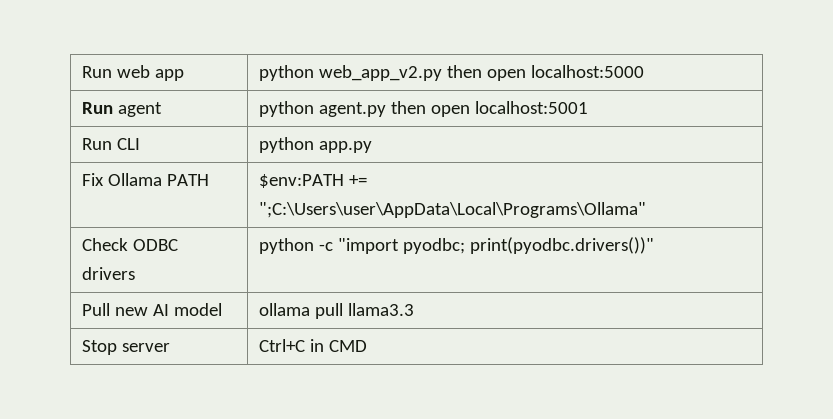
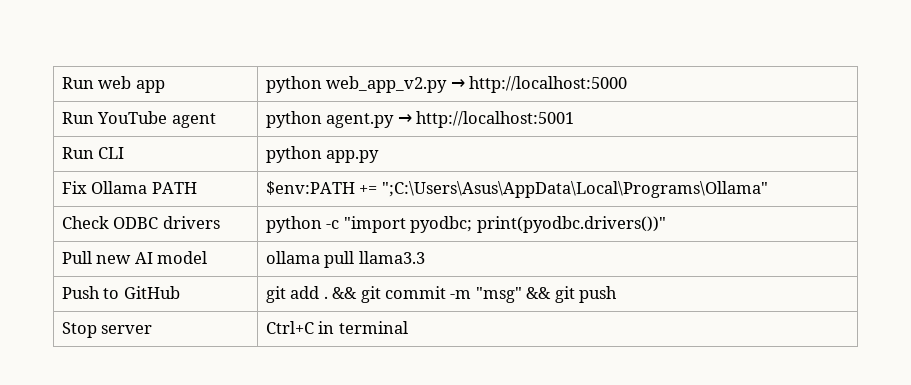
[447,65,645,81] [82,102,114,114] then open localhost:5000 // Run -> [450,76,628,93] [61,111,168,124] → http://localhost:5000 // Run YouTube
[391,101,589,117] then open localhost:5001 -> [397,111,575,128] → http://localhost:5001
[259,202,647,218] ";C:\Users\user\AppData\Local\Programs\Ollama" -> [381,181,768,198] ";C:\Users\Asus\AppData\Local\Programs\Ollama"
(415, 309) none -> [61,286,180,299] [265,286,618,303] // Push to GitHub | git add . && git commit -m "msg" && git push
[329,340,368,352] CMD -> [338,321,408,334] terminal

